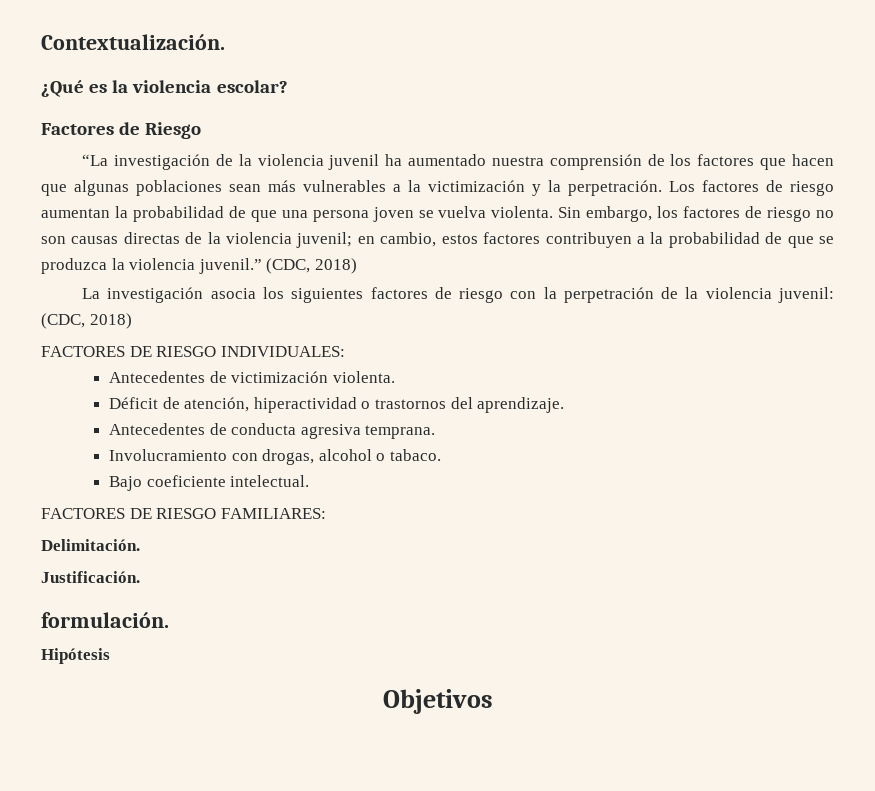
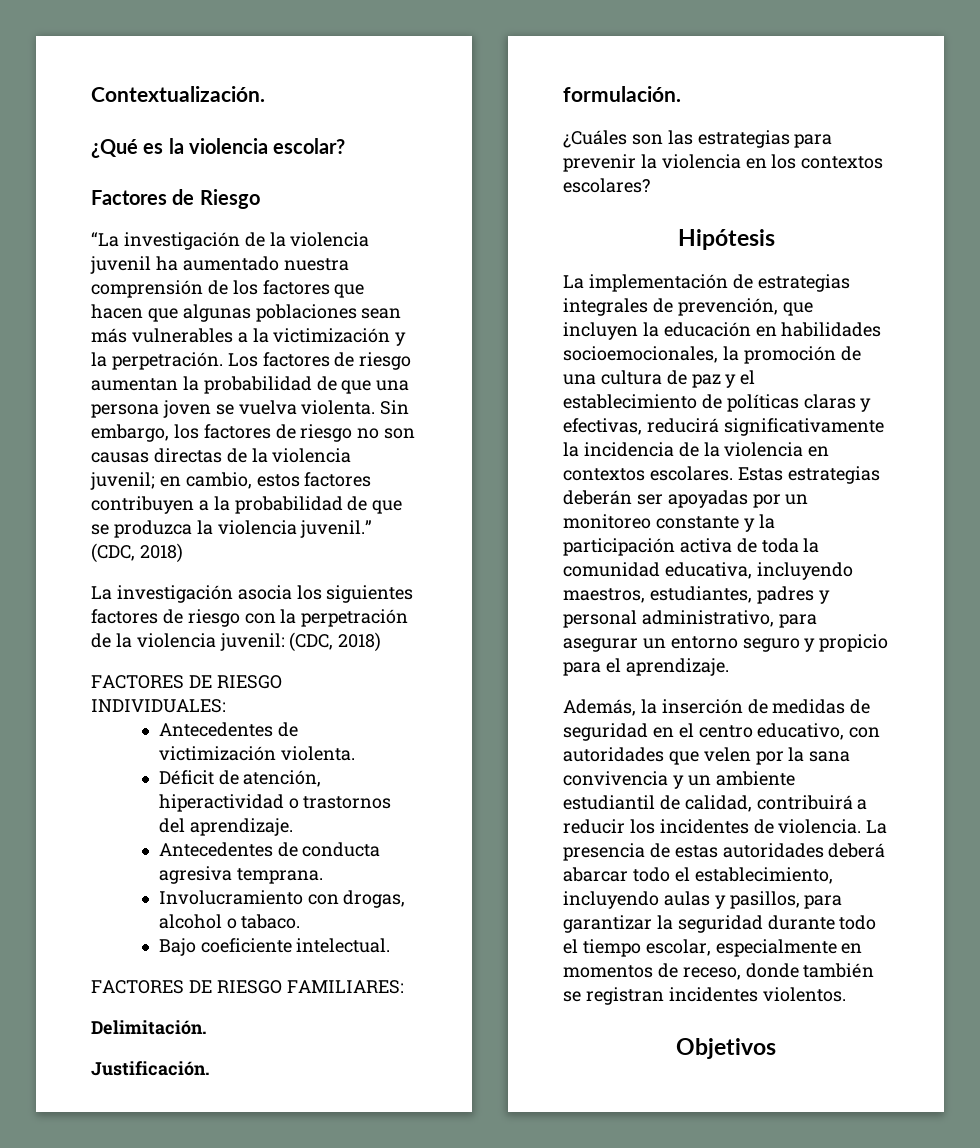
[41,648,110,664] Hipótesis -> [563,130,833,148] [563,154,884,172] [563,178,650,193] [677,229,775,250] [563,274,850,292] [563,298,813,316] [563,322,882,340] [563,346,861,364] [563,370,756,388] [563,394,872,412] [563,418,884,436] [563,442,830,457] [563,466,880,484] [563,490,809,508] [563,514,775,532] [563,538,820,556] [563,562,853,580] [563,586,830,604] [563,610,817,628] [563,634,889,652] [563,658,729,676] [563,699,871,716] [563,723,881,741] [563,747,851,765] [563,771,795,789] [563,795,868,812] [563,819,888,834] [563,843,886,861] [563,867,833,884] [563,891,843,909] [563,915,877,933] [563,939,863,957] [563,963,875,980] [563,987,846,1005] ¿Cuáles son las estrategias para prevenir la violencia en los contextos escolares? // Hipótesis // La implementación de estrategias integrales de prevención, que incluyen la educación en habilidades socioemocionales, la promoción de una cultura de paz y el establecimiento de políticas claras y efectivas, reducirá significativamente la incidencia de la violencia en contextos escolares. Estas estrategias deberán ser apoyadas por un monitoreo constante y la participación activa de toda la comunidad educativa, incluyendo maestros, estudiantes, padres y personal administrativo, para asegurar un entorno seguro y propicio para el aprendizaje. // Además, la inserción de medidas de seguridad en el centro educativo, con autoridades que velen por la sana convivencia y un ambiente estudiantil de calidad, contribuirá a reducir los incidentes de violencia. La presencia de estas autoridades deberá abarcar todo el establecimiento, incluyendo aulas y pasillos, para garantizar la seguridad durante todo el tiempo escolar, especialmente en momentos de receso, donde también se registran incidentes violentos.

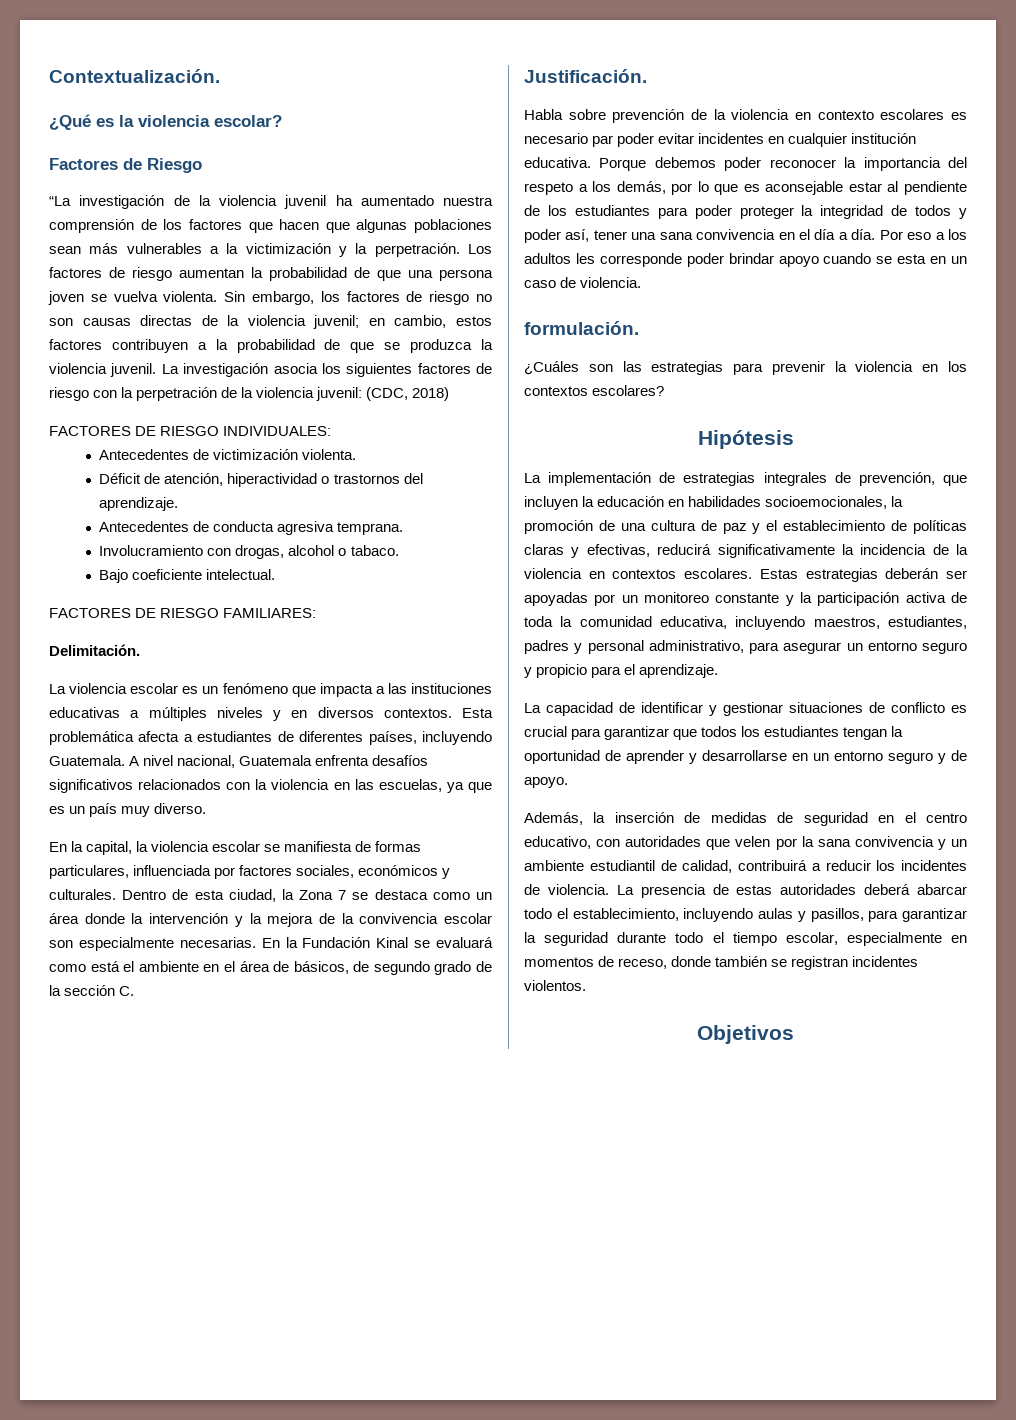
[300,520,373,538] [91,543,183,563] juvenil.” (CDC, 2018) // -> [110,363,157,377] juvenil.
[91,1061,210,1076] Justificación. -> [49,683,493,697] [49,707,493,721] [49,731,493,745] [49,755,429,768] [49,779,492,793] [49,803,207,817] [49,841,422,855] [49,865,451,879] [49,889,493,902] [49,913,492,927] [49,937,493,951] [49,961,492,975] [49,985,135,996] [524,69,647,83] [524,109,967,123] [524,133,917,147] [524,157,968,171] [524,181,967,195] [524,205,967,219] [524,229,968,243] [524,253,967,267] [524,277,642,288] La violencia escolar es un fenómeno que impacta a las instituciones educativas a múltiples niveles y en diversos contextos. Esta problemática afecta a estudiantes de diferentes países, incluyendo Guatemala. A nivel nacional, Guatemala enfrenta desafíos significativos relacionados con la violencia en las escuelas, ya que es un país muy diverso. // En la capital, la violencia escolar se manifiesta de formas particulares, influenciada por factores sociales, económicos y culturales. Dentro de esta ciudad, la Zona 7 se destaca como un área donde la intervención y la mejora de la convivencia escolar son especialmente necesarias. En la Fundación Kinal se evaluará como está el ambiente en el área de básicos, de segundo grado de la sección C. // Justificación. // Habla sobre prevención de la violencia en contexto escolares es necesario par poder evitar incidentes en cualquier institución educativa. Porque debemos poder reconocer la importancia del respeto a los demás, por lo que es aconsejable estar al pendiente de los estudiantes para poder proteger la integridad de todos y poder así, tener una sana convivencia en el día a día. Por eso a los adultos les corresponde poder brindar apoyo cuando se esta en un caso de violencia.
(729, 667) none -> [524,702,967,716] [524,726,904,740] [524,750,967,764] [524,777,568,788] // La capacidad de identificar y gestionar situaciones de conflicto es crucial para garantizar que todos los estudiantes tengan la oportunidad de aprender y desarrollarse en un entorno seguro y de apoyo.

